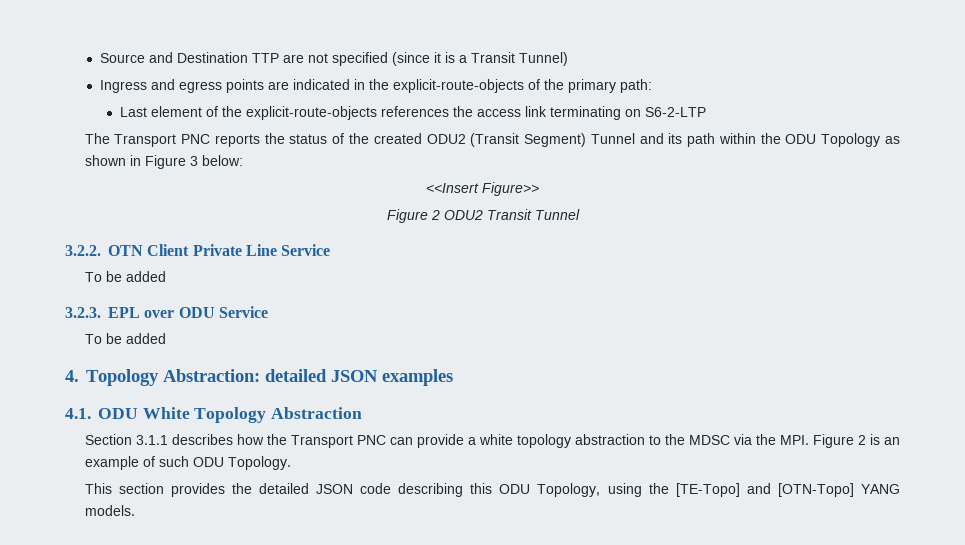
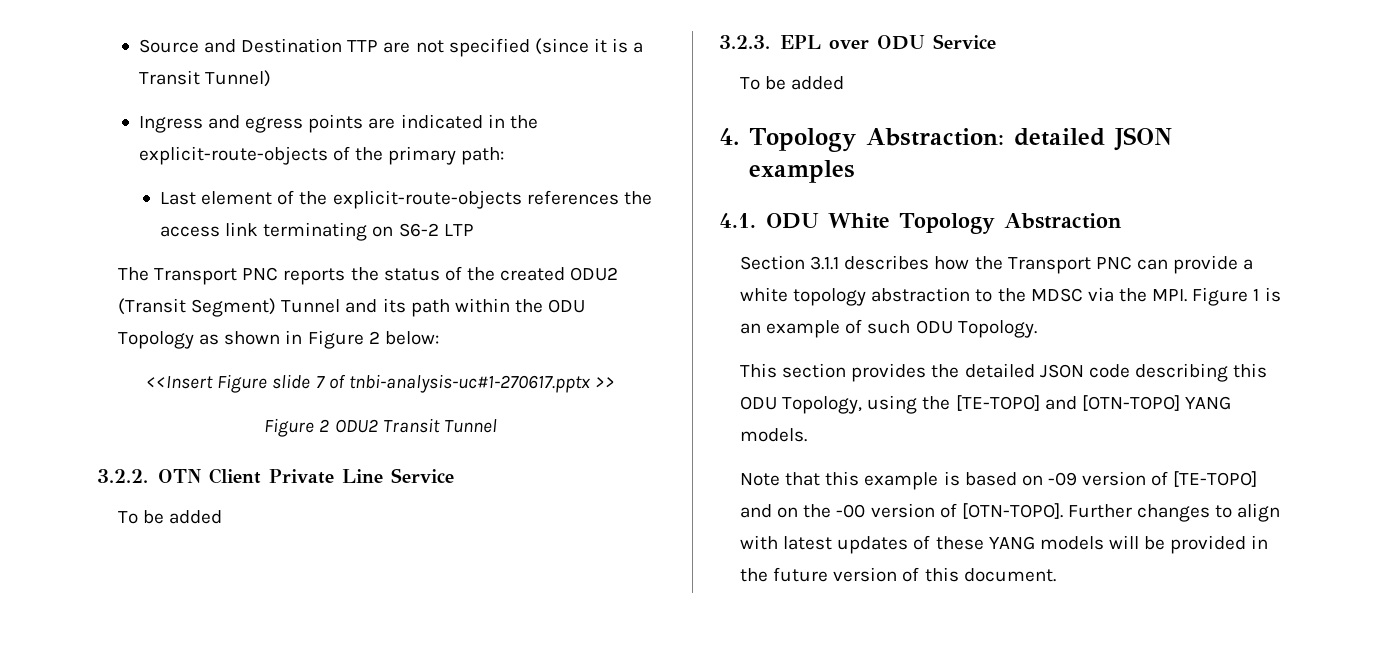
[644,107,706,117] S6-2-LTP -> [398,223,474,237] S6-2 LTP
[189,156,198,166] 3 -> [368,331,380,344] 2
[482,182,539,196] Figure>> -> [217,374,615,393] Figure slide 7 of tnbi-analysis-uc#1-270617.pptx >>
[857,435,866,445] 2 -> [1253,289,1260,301] 1
[675,483,854,497] [TE-Topo] and [OTN-Topo] -> [955,395,1180,411] [TE-TOPO] and [OTN-TOPO]
(135, 510) none -> [740,471,1258,490] [740,503,1281,522] [740,535,1269,554] [740,567,1056,582] // Note that this example is based on -09 version of [TE-TOPO] and on the -00 version of [OTN-TOPO]. Further changes to align with latest updates of these YANG models will be provided in the future version of this document.

